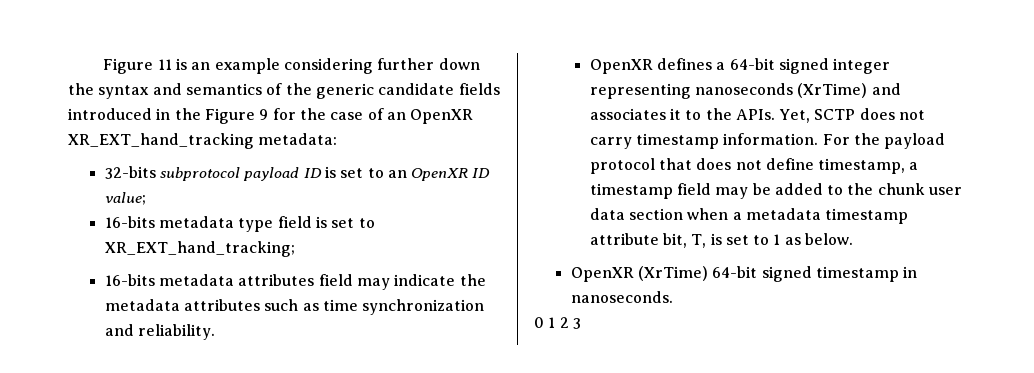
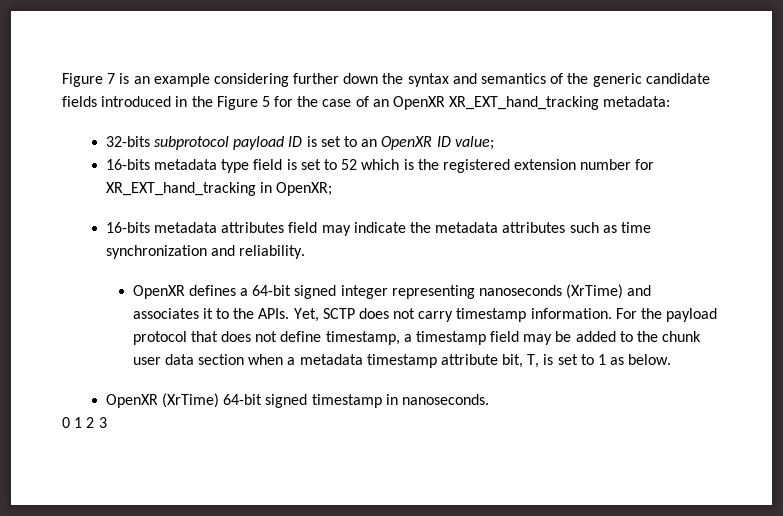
[103,58,172,74] Figure 11 -> [62,73,116,87] Figure 7
[259,109,269,120] 9 -> [261,96,270,107] 5
[104,241,295,257] XR_EXT_hand_tracking; -> [341,159,655,173] [105,182,333,196] 52 which is the registered extension number for XR_EXT_hand_tracking in OpenXR;

